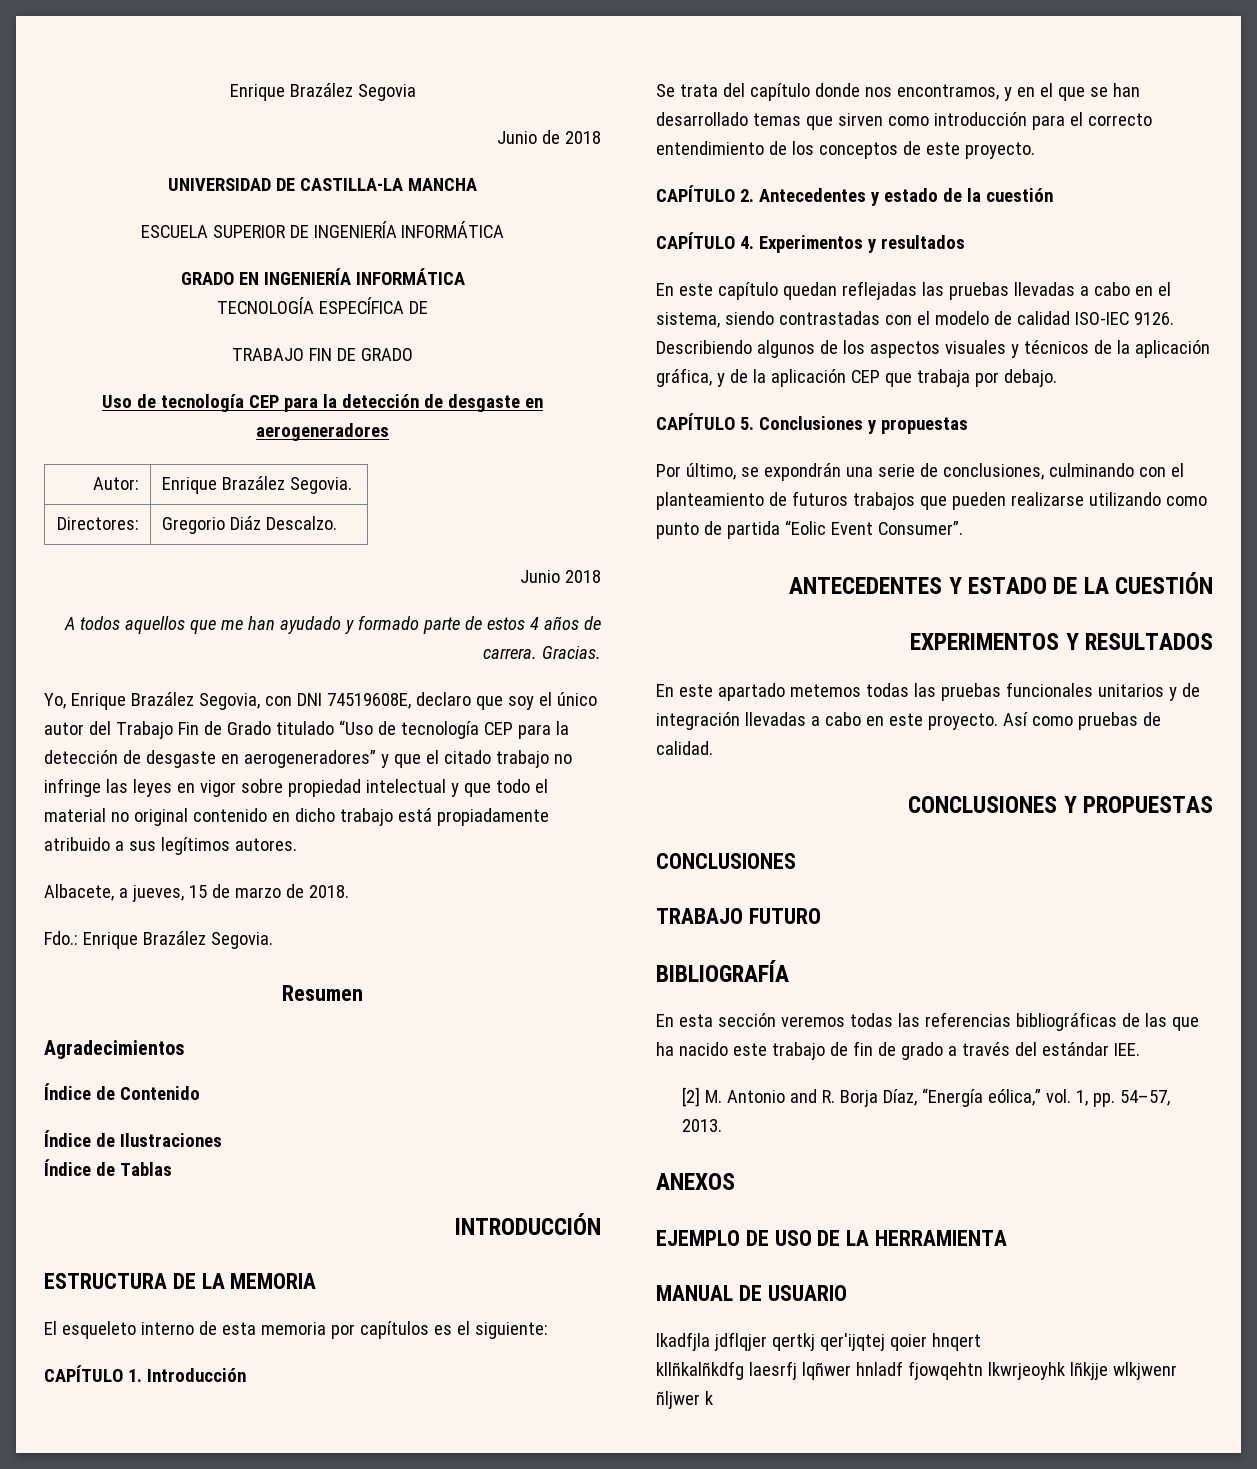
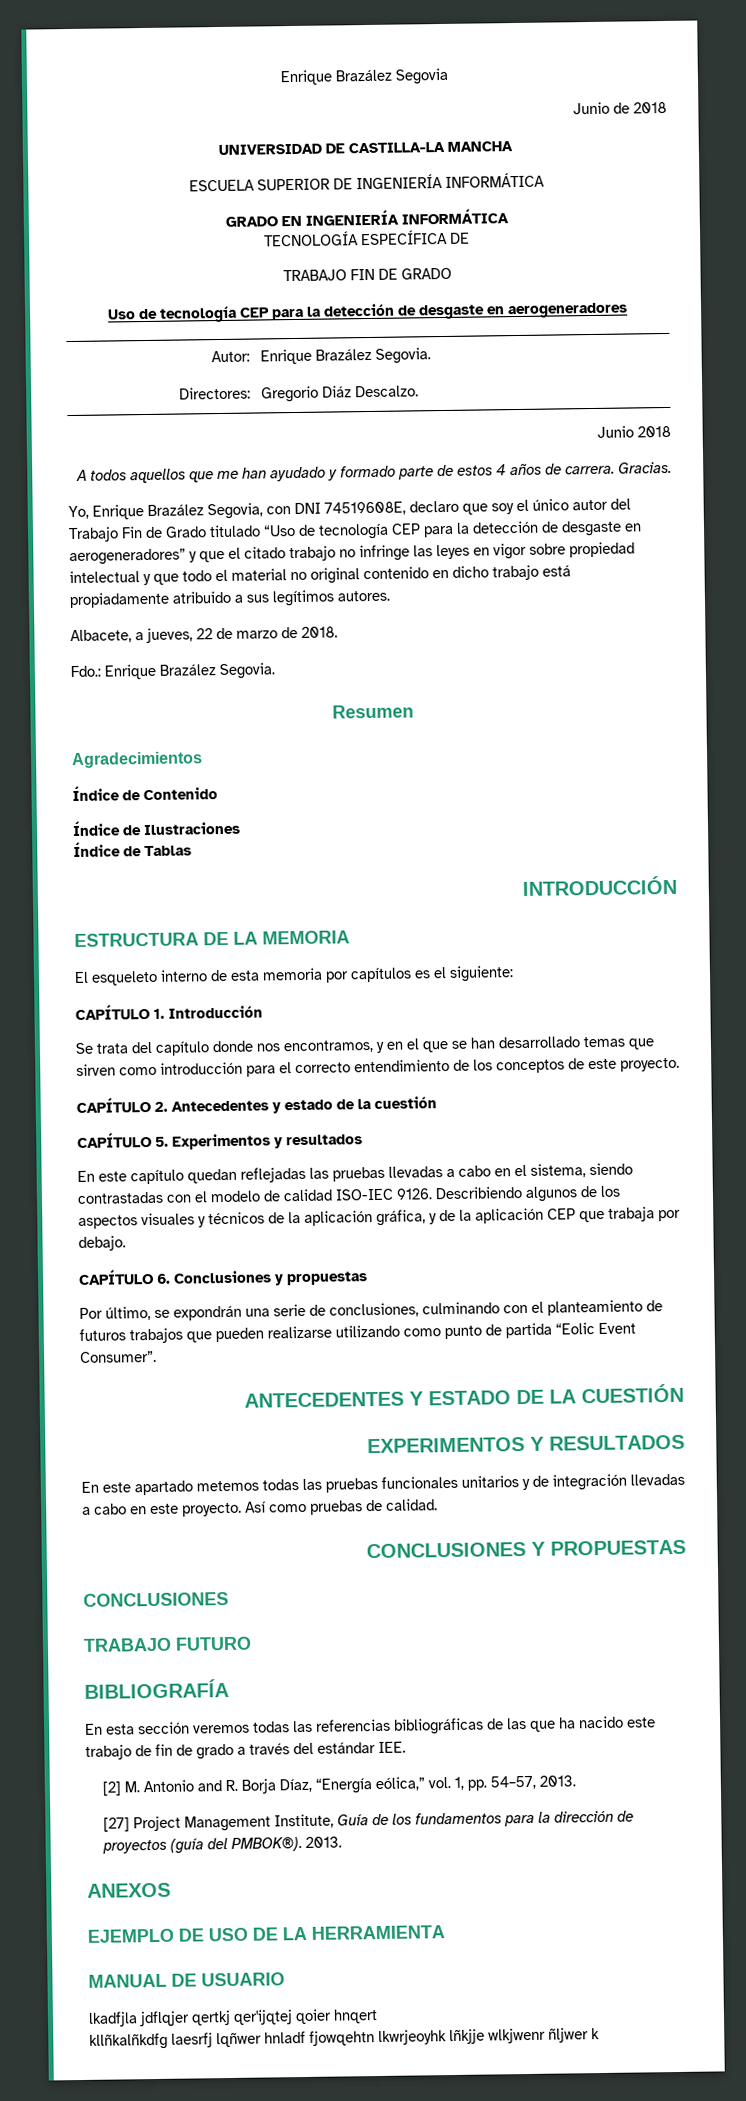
[188,885,207,898] 15 -> [196,628,213,640] 22
[739,236,754,249] 4. -> [155,1136,169,1147] 5.
[739,417,754,430] 5. -> [156,1273,171,1284] 6.
(722, 1125) none -> [102,1810,634,1832] [101,1836,342,1854] // [27] Project Management Institute, Guía de los fundamentos para la dirección de proyectos (guía del PMBOK®). 2013.

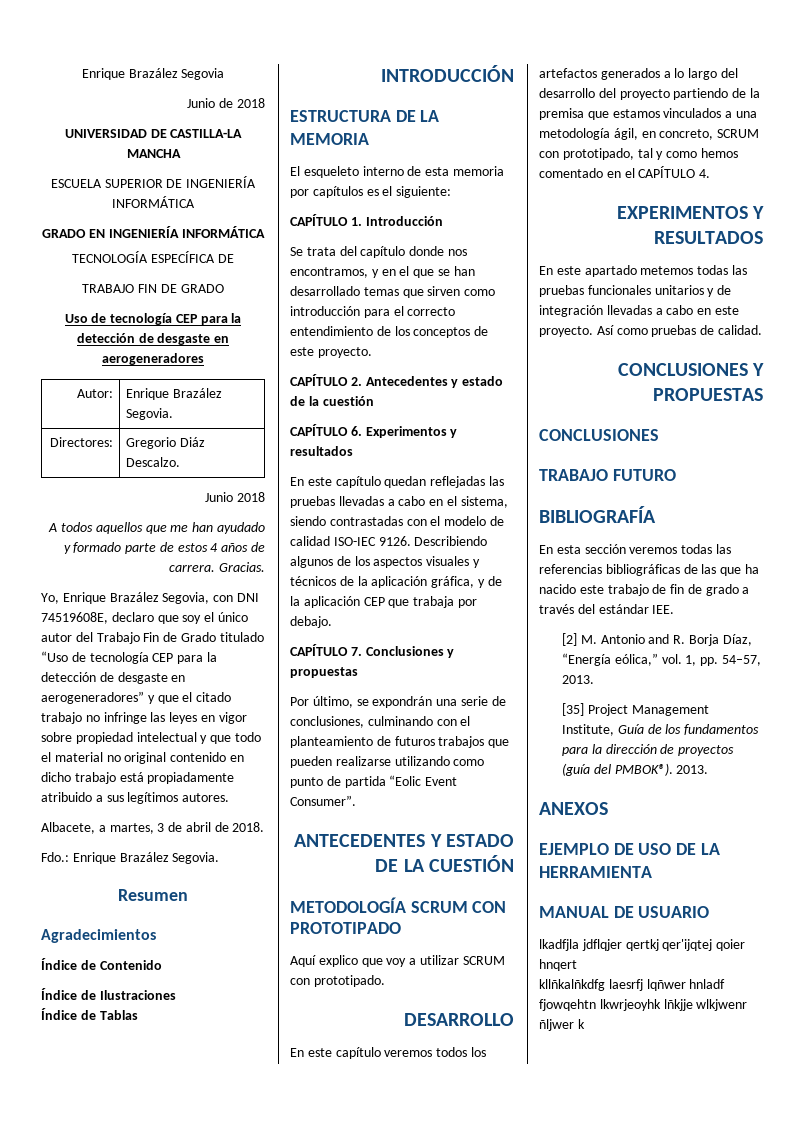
[146,627,278,644] jueves, 22 de marzo -> [109,822,211,834] martes, 3 de abril
[155,1136,169,1147] 5. -> [350,426,362,436] 6.
[156,1273,171,1284] 6. -> [350,647,362,656] 7.
(684, 1393) none -> [290,897,507,913] [290,922,401,934] [290,955,505,967] [290,975,385,987] [404,1013,514,1026] [290,1047,486,1059] [539,68,738,80] [539,88,760,100] [539,108,757,120] [539,128,760,140] [539,148,738,160] [539,166,711,178] // METODOLOGÍA SCRUM CON PROTOTIPADO // Aquí explico que voy a utilizar SCRUM con prototipado. // DESARROLLO // En este capítulo veremos todos los artefactos generados a lo largo del desarrollo del proyecto partiendo de la premisa que estamos vinculados a una metodología ágil, en concreto, SCRUM con prototipado, tal y como hemos comentado en el CAPÍTULO 4.
[102,1817,130,1832] [27] -> [562,703,585,716] [35]

